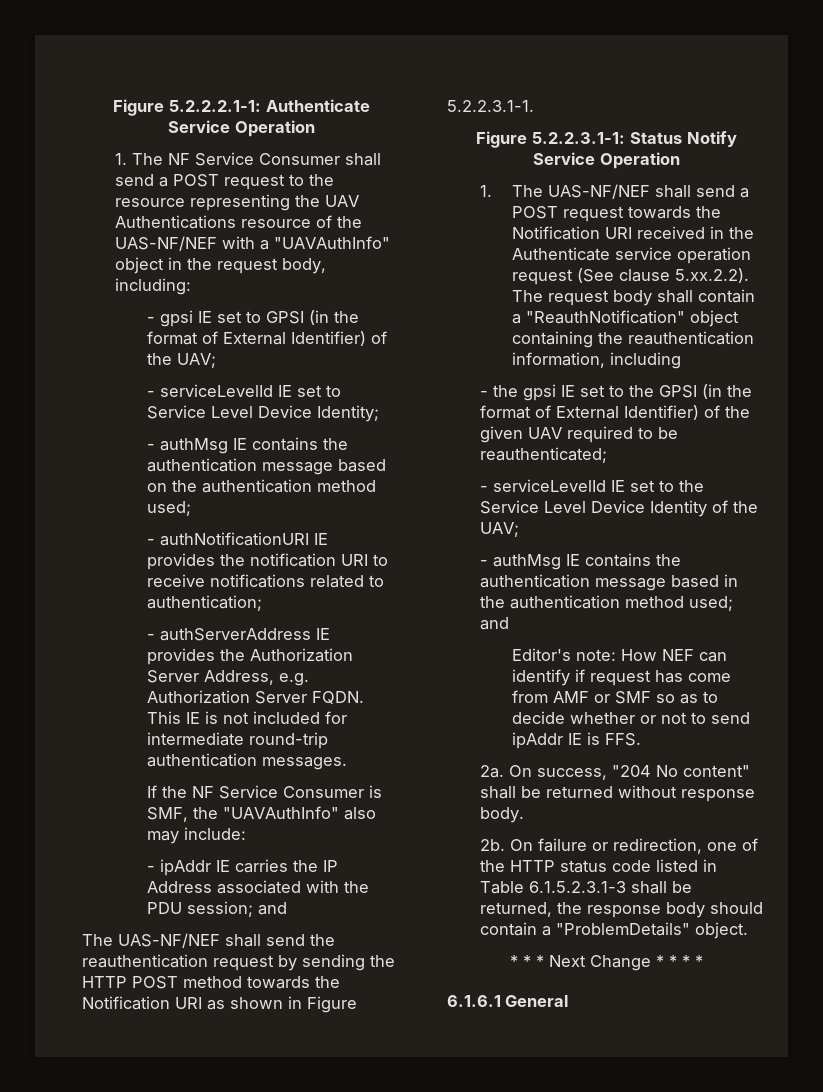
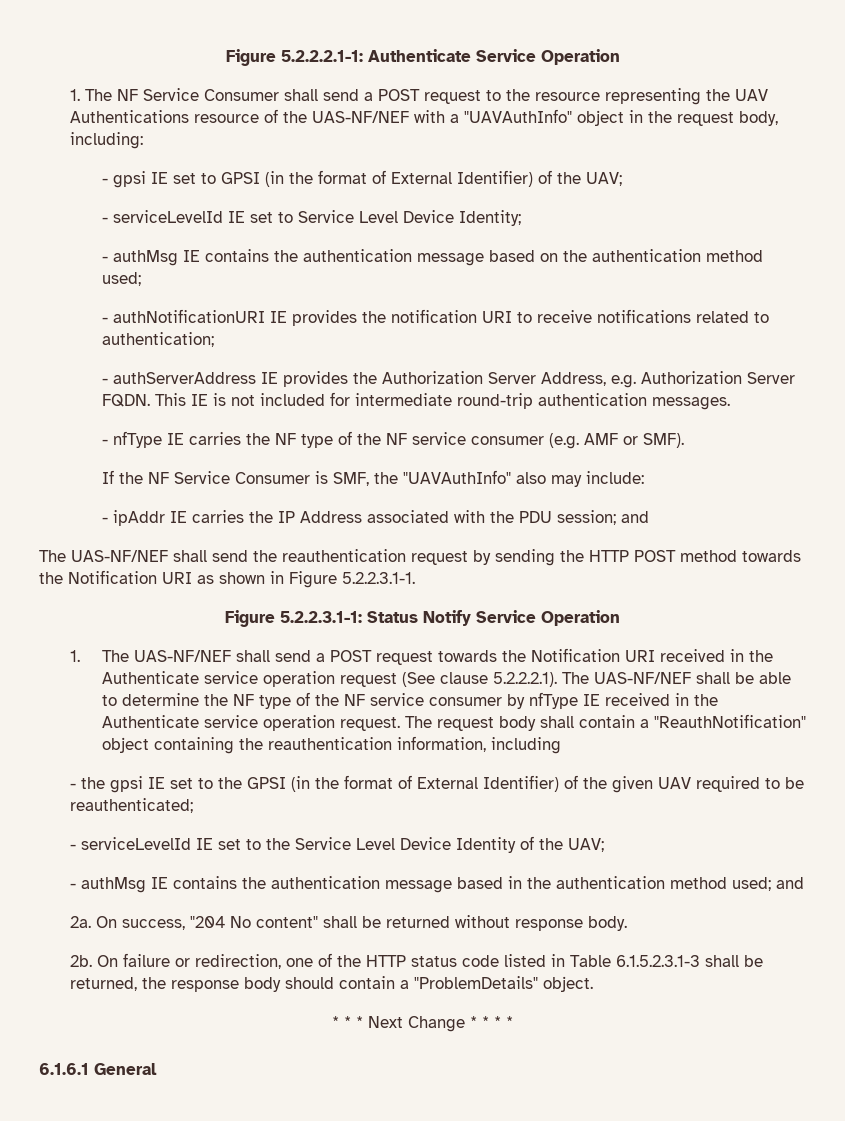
(348, 763) none -> [101,431,684,449] // - nfType IE carries the NF type of the NF service consumer (e.g. AMF or SMF).
[675,268,750,283] 5.xx.2.2). -> [492,672,791,687] [101,692,718,709] [101,715,400,731] 5.2.2.2.1). The UAS-NF/NEF shall be able to determine the NF type of the NF service consumer by nfType IE received in the Authenticate service operation request.
[512,648,728,662] [512,669,732,686] [512,690,719,704] [512,711,751,724] [512,732,642,749] // Editor's note: How NEF can identify if request has come from AMF or SMF so as to decide whether or not to send ipAddr IE is FFS. -> (805, 883) none

